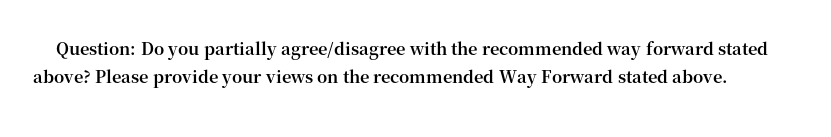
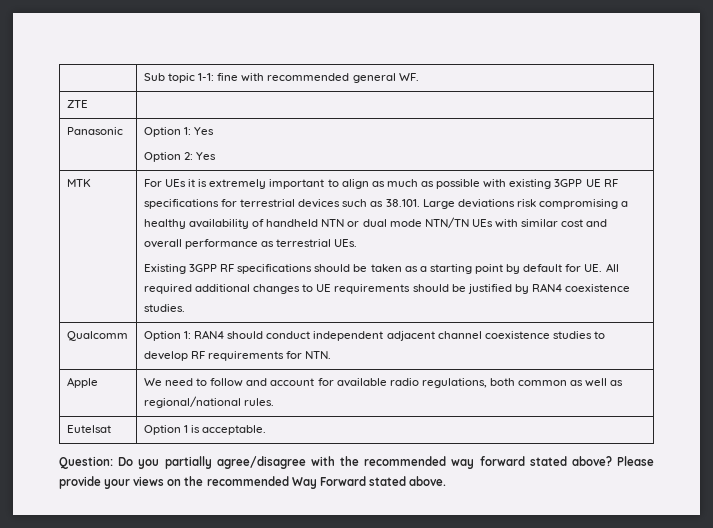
(56, 50) none -> [143,73,419,83] [66,100,88,108] [66,127,123,135] [143,127,215,137] [143,152,217,162] [66,179,91,187] [143,179,618,189] [143,199,629,209] [143,217,608,229] [143,239,358,249] [143,263,619,274] [143,283,631,294] [143,304,185,312] [66,331,128,341] [143,330,605,341] [143,351,332,361] [66,377,98,388] [143,378,624,388] [143,396,275,408] [66,425,111,433] [143,425,267,435] | Sub topic 1-1: fine with recommended general WF. // ZTE | // Panasonic | Option 1: Yes // Option 2: Yes // MTK | For UEs it is extremely important to align as much as possible with existing 3GPP UE RF specifications for terrestrial devices such as 38.101. Large deviations risk compromising a healthy availability of handheld NTN or dual mode NTN/TN UEs with similar cost and overall performance as terrestrial UEs. // Existing 3GPP RF specifications should be taken as a starting point by default for UE. All required additional changes to UE requirements should be justified by RAN4 coexistence studies. // Qualcomm | Option 1: RAN4 should conduct independent adjacent channel coexistence studies to develop RF requirements for NTN. // Apple | We need to follow and account for available radio regulations, both common as well as regional/national rules. // Eutelsat | Option 1 is acceptable. //

